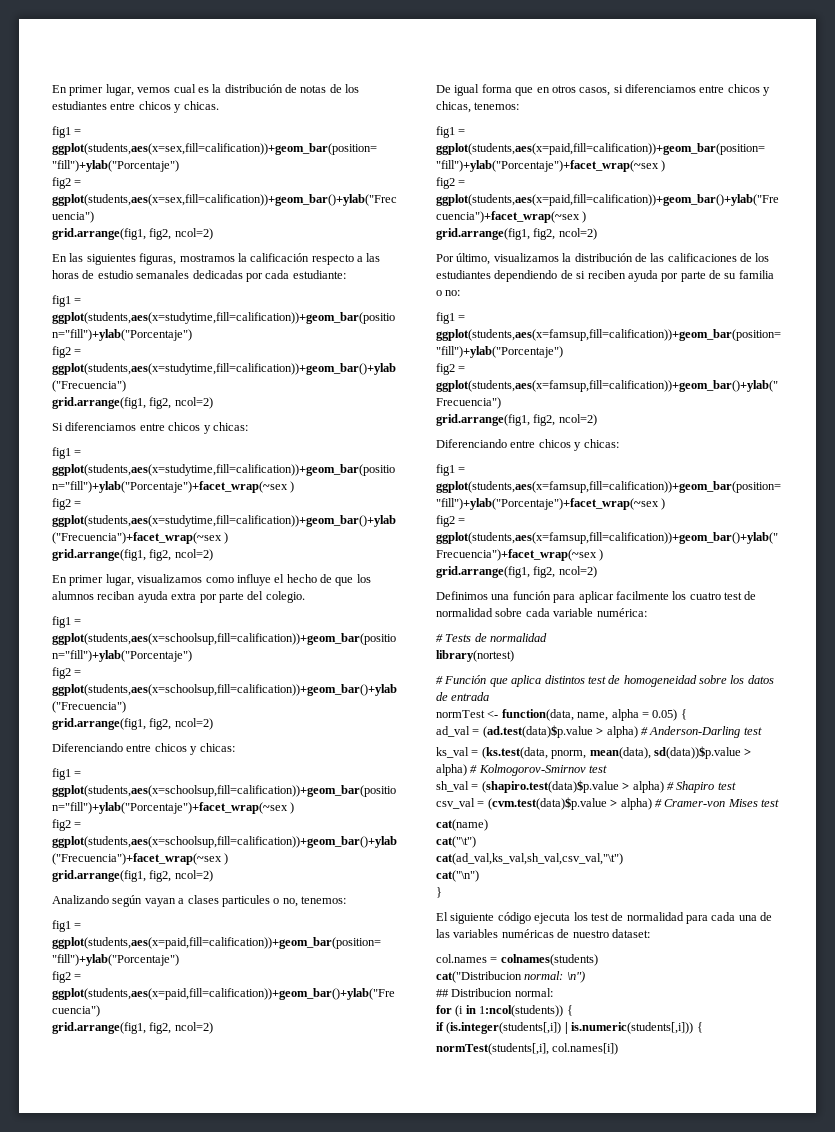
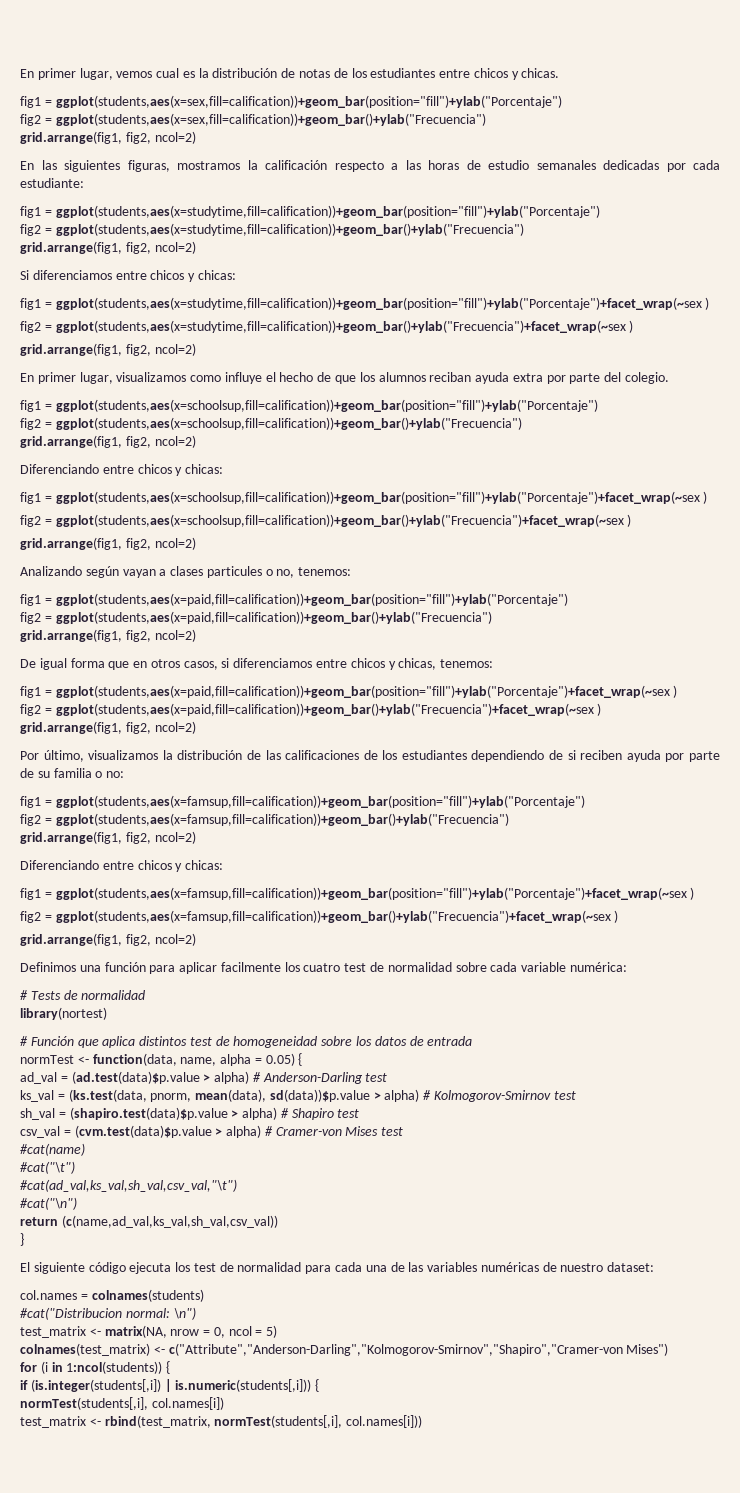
[436,819,488,831] [436,836,476,848] [436,853,623,865] [436,870,479,882] cat(name) // cat("\t") // cat(ad_val,ks_val,sh_val,csv_val,"\t") // cat("\n") -> [20,1143,85,1156] [20,1161,75,1174] [20,1179,237,1192] [20,1197,77,1210] [20,1215,278,1228] #cat(name) // #cat("\t") // #cat(ad_val,ks_val,sh_val,csv_val,"\t") // #cat("\n") // return (c(name,ad_val,ks_val,sh_val,csv_val))
[436,971,522,983] cat("Distribucion -> [20,1307,122,1320] #cat("Distribucion
[436,988,553,997] ## Distribucion normal: -> [20,1325,278,1338] [20,1343,669,1356] test_matrix <- matrix(NA, nrow = 0, ncol = 5) // colnames(test_matrix) <- c("Attribute","Anderson-Darling","Kolmogorov-Smirnov","Shapiro","Cramer-von Mises")
(619, 1049) none -> [20,1415,423,1428] // test_matrix <- rbind(test_matrix, normTest(students[,i], col.names[i]))

